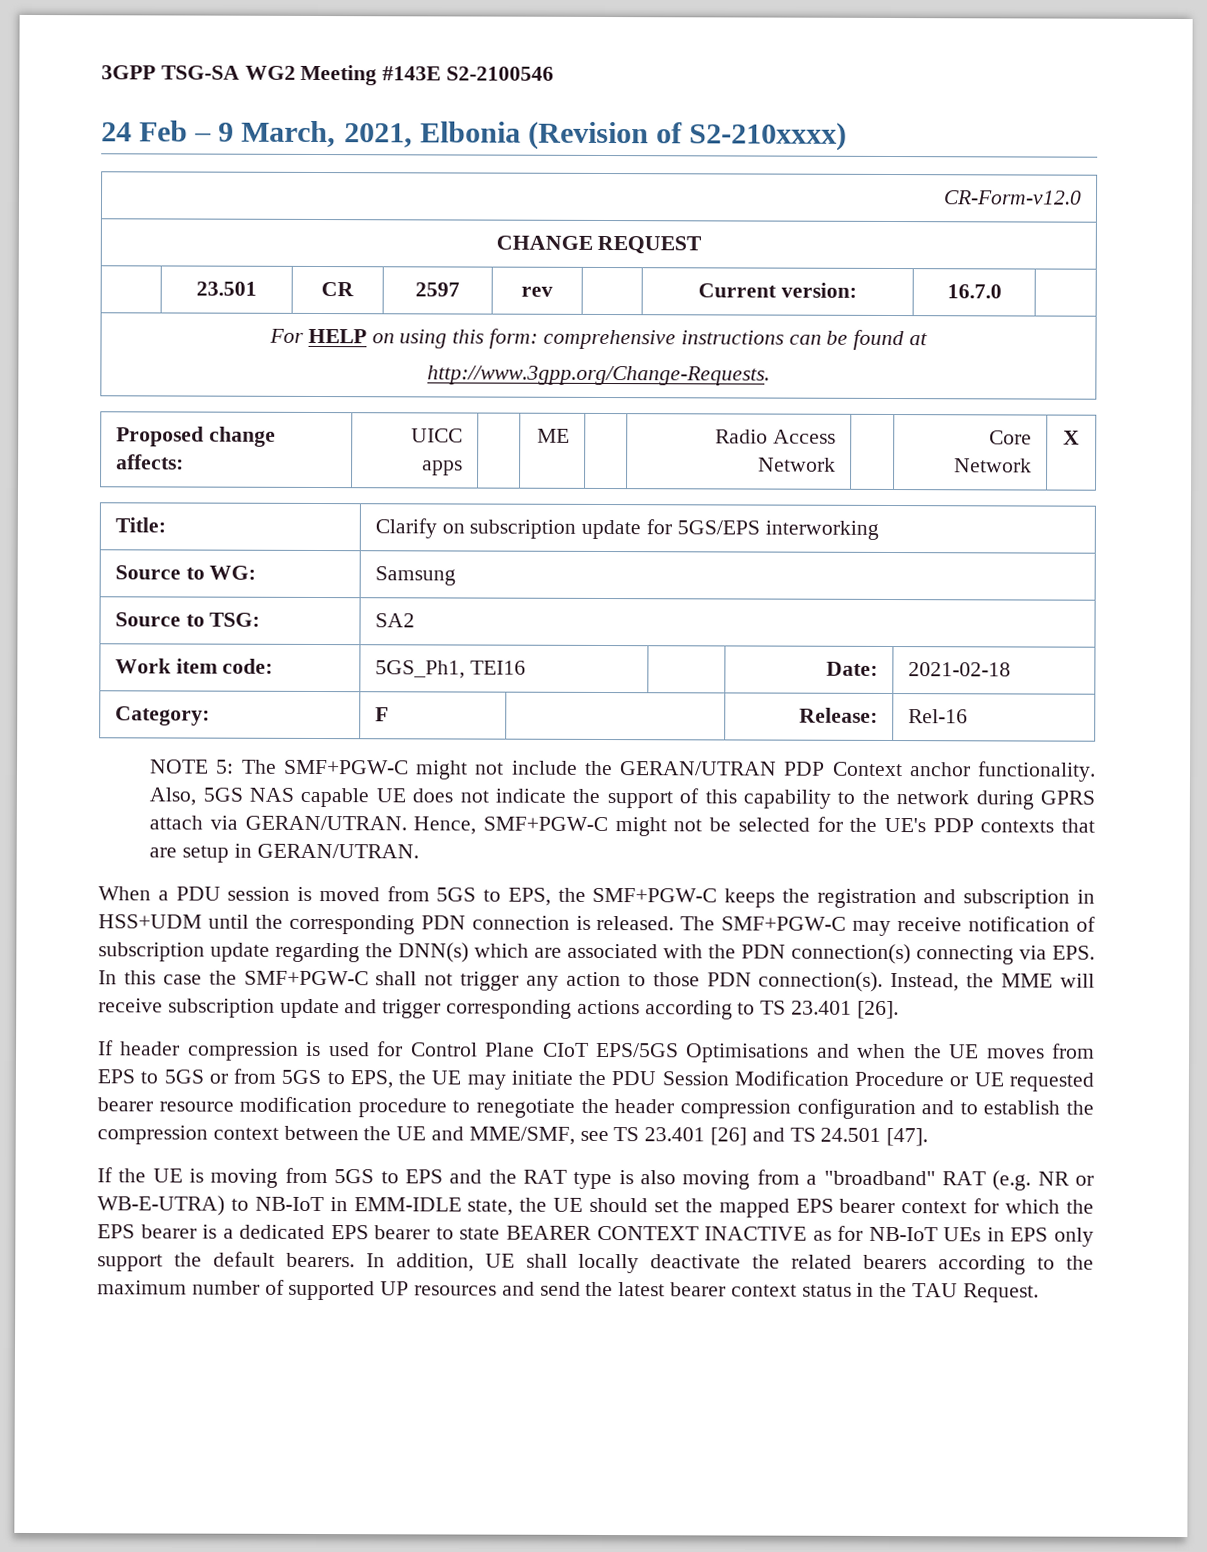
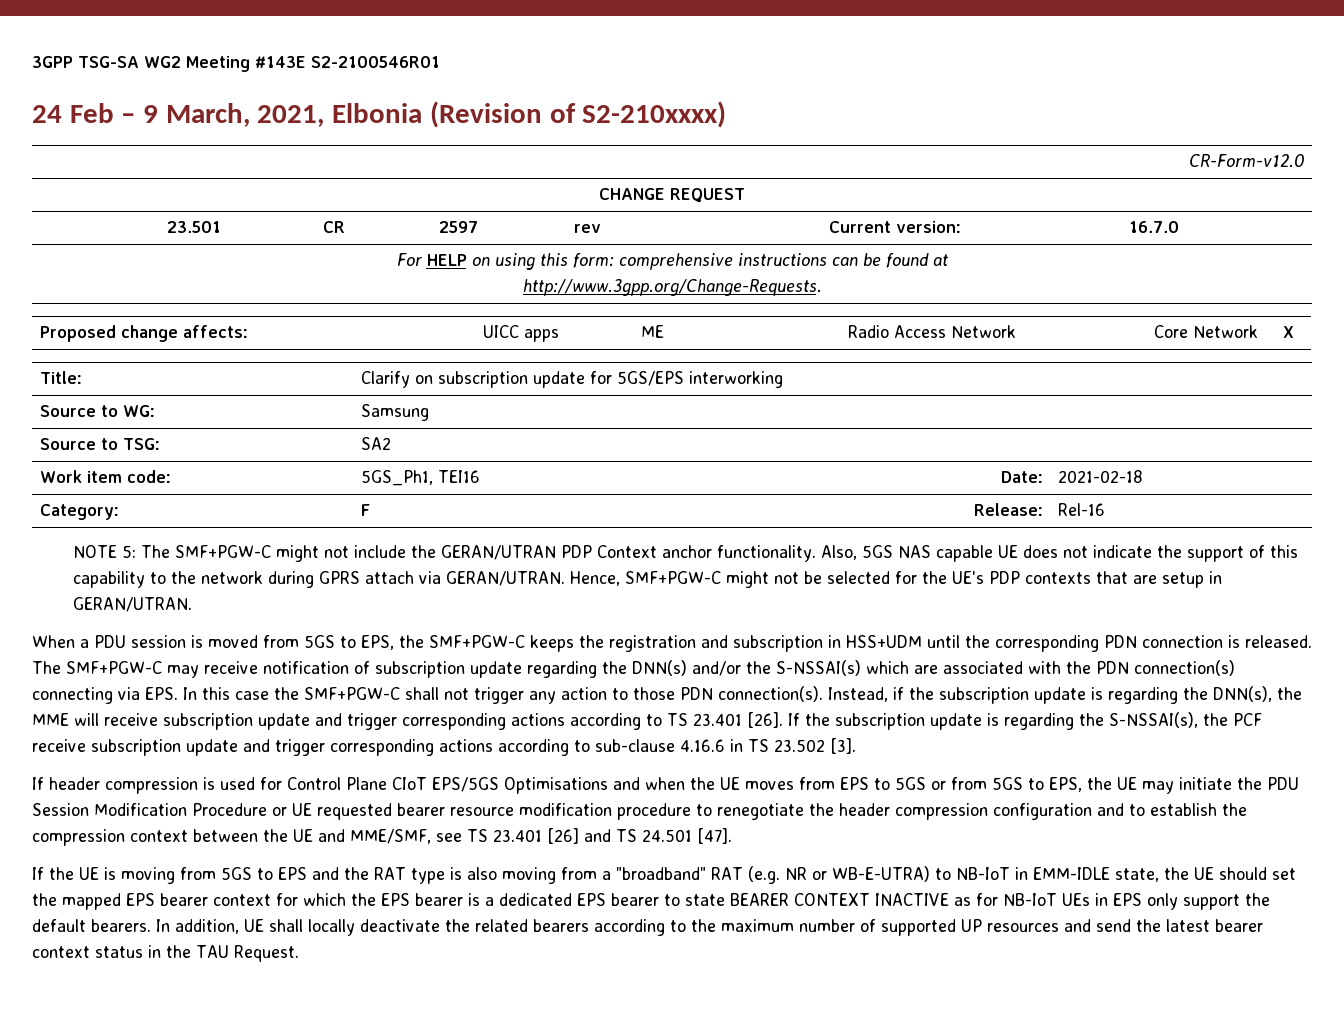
[446,66,555,81] S2-2100546 -> [311,56,440,68] S2-2100546R01
(469, 952) none -> [692,660,861,676] and/or the S-NSSAI(s)
(960, 982) none -> [893,686,1272,704] if the subscription update is regarding the DNN(s),
(899, 1010) none -> [788,712,1262,730] [32,738,856,756] If the subscription update is regarding the S-NSSAI(s), the PCF receive subscription update and trigger corresponding actions according to sub-clause 4.16.6 in TS 23.502 [3].

